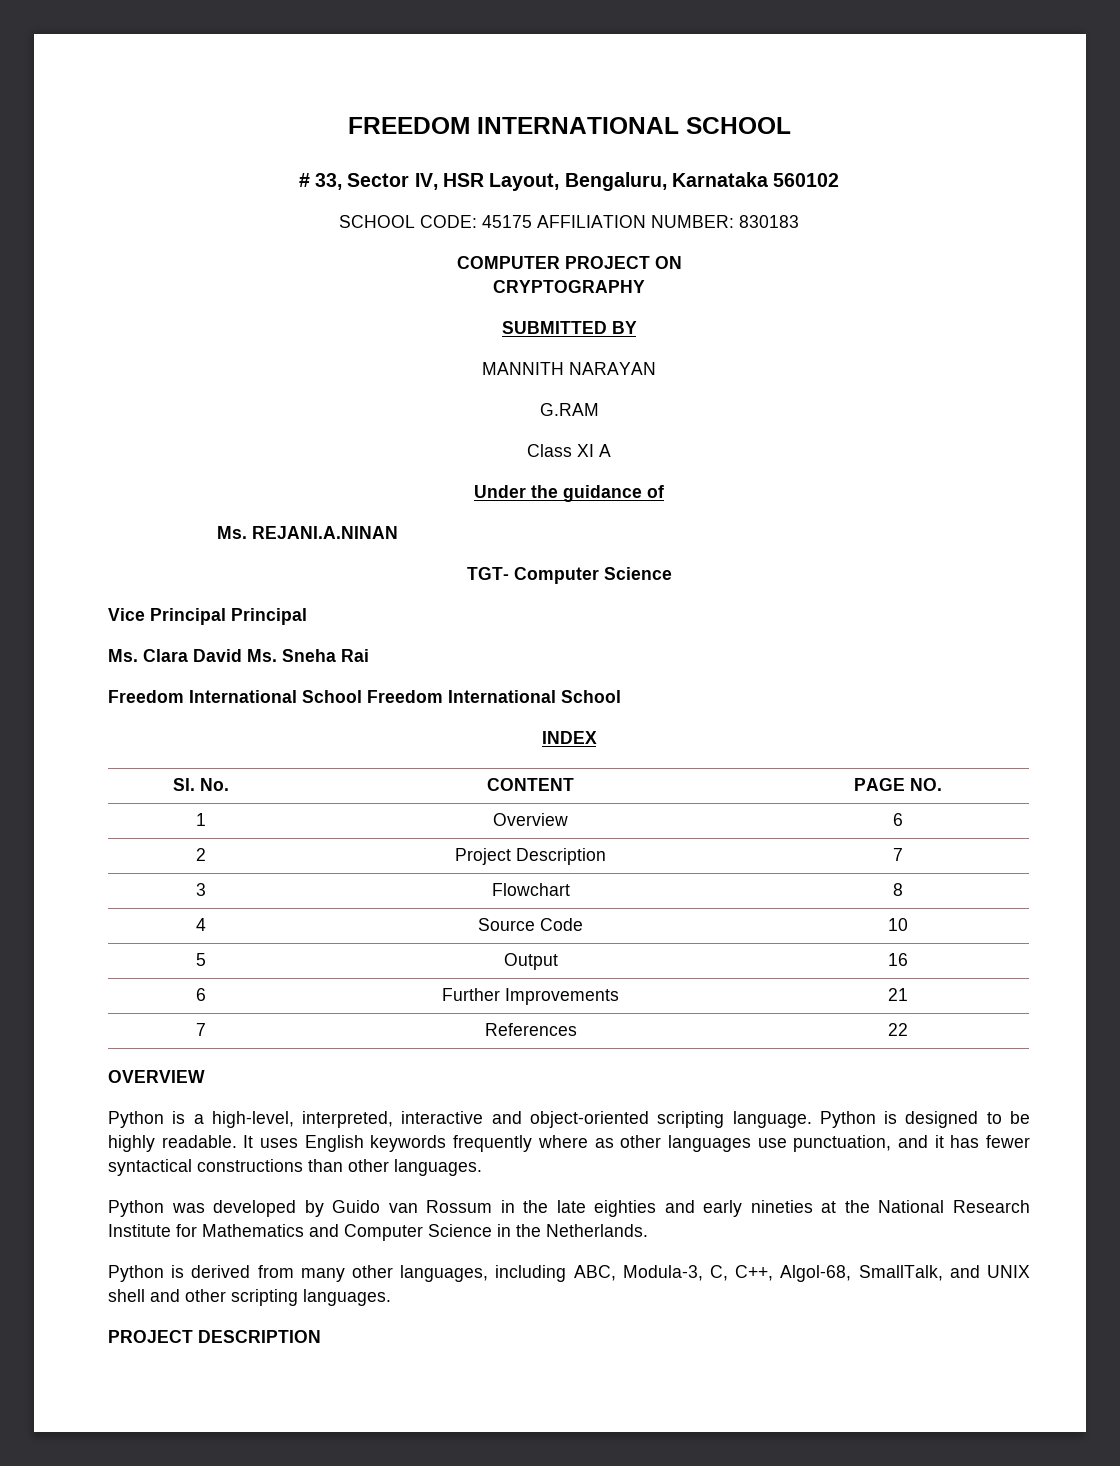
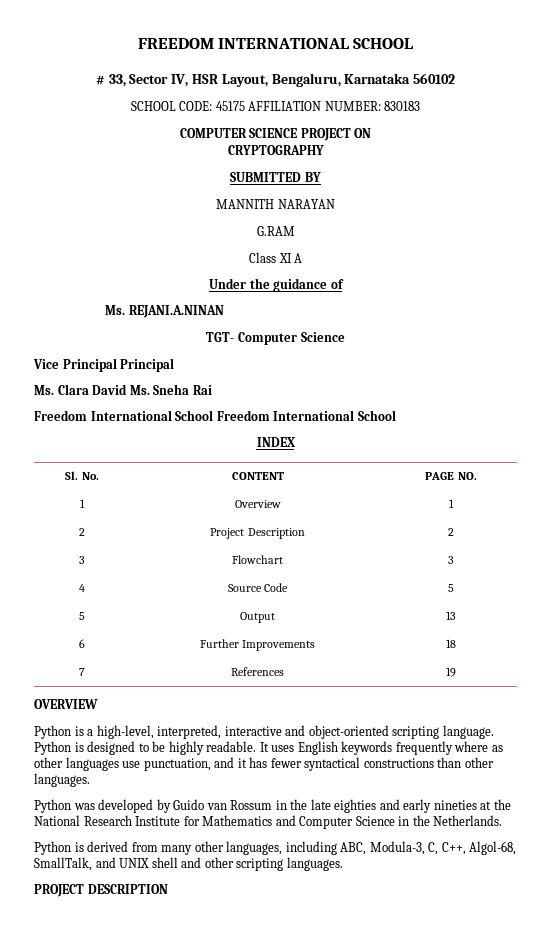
(560, 262) none -> [249,128,298,138] SCIENCE
[893,813,903,826] 6 -> [449,499,454,508] 1
[893,848,903,861] 7 -> [448,528,454,536] 2
[893,883,903,896] 8 -> [448,556,454,564] 3
[888,918,908,931] 10 -> [448,584,454,592] 5
[888,953,908,966] 16 -> [446,611,456,620] 13
[888,988,908,1001] 21 -> [446,639,456,648] 18
[888,1023,908,1036] 22 -> [446,667,456,677] 19

